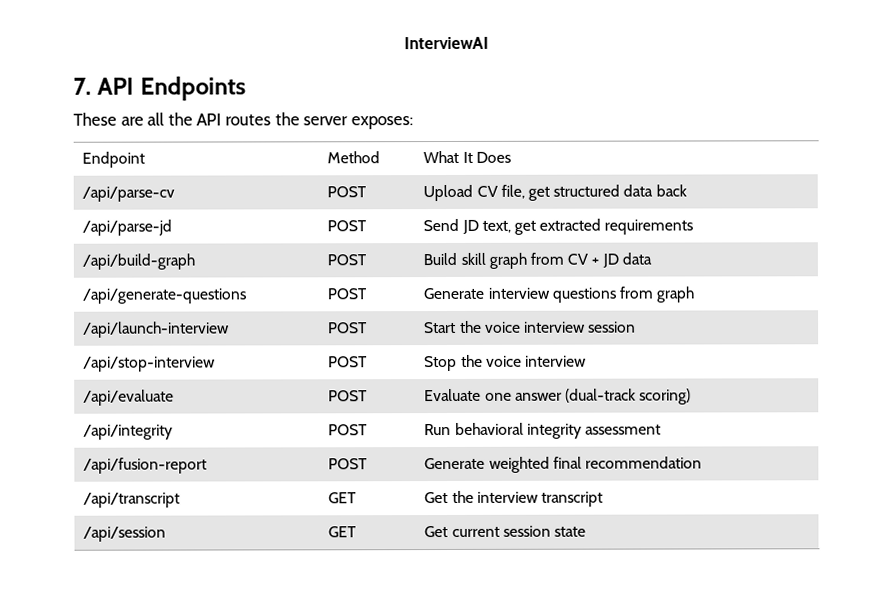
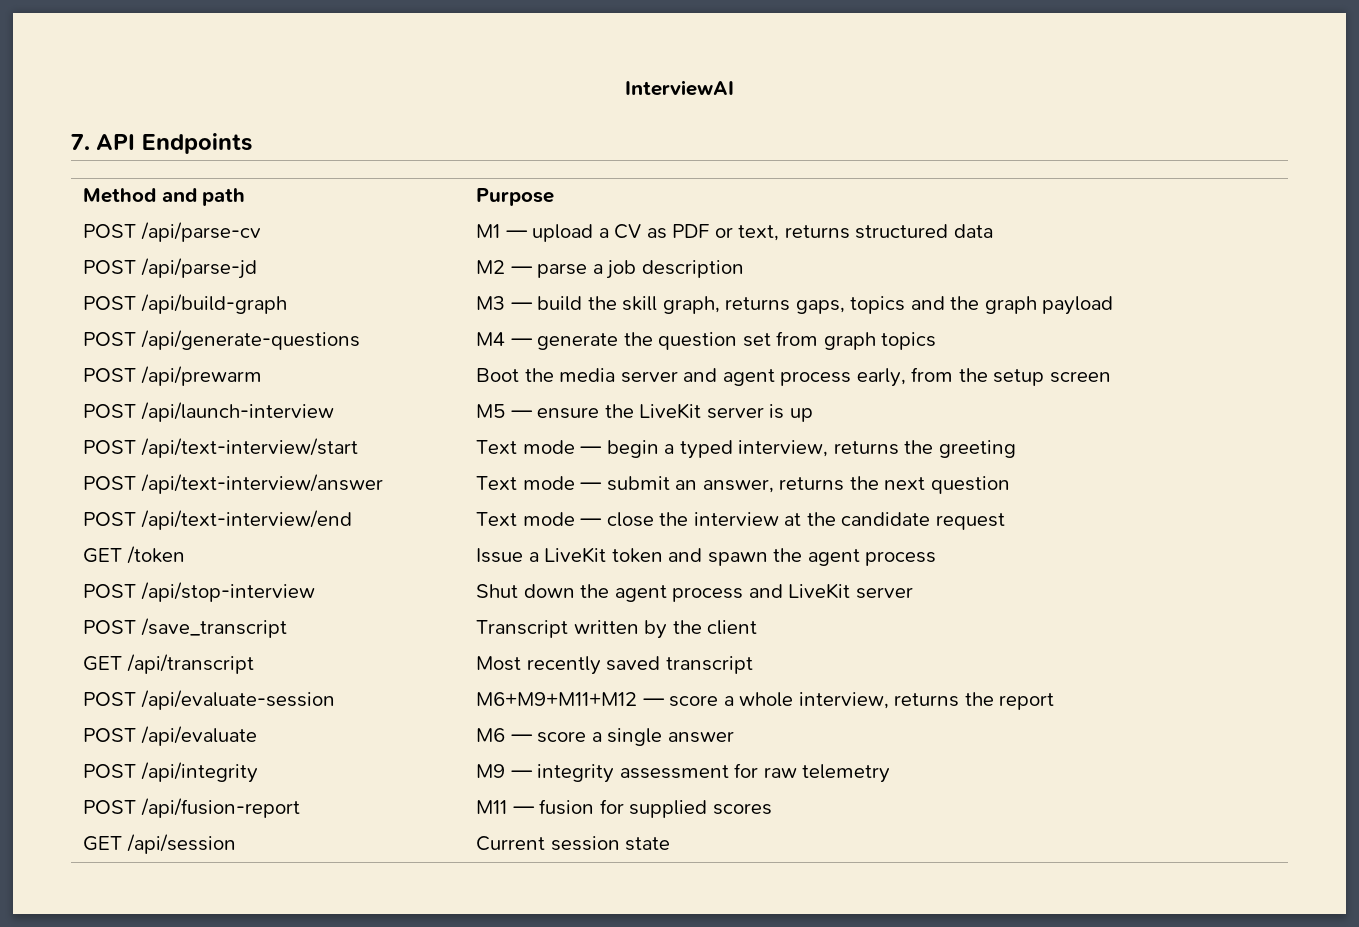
[73,112,413,130] [82,151,146,168] [327,151,381,164] [423,150,511,164] [82,186,176,202] [327,186,368,198] [423,184,551,202] // These are all the API routes the server exposes: // Endpoint | Method | What It Does // /api/parse-cv | POST | Upload CV file, get -> [83,188,246,206] [476,188,555,206] [83,222,261,242] [476,224,850,242] // Method and path | Purpose // POST /api/parse-cv | M1 — upload a CV as PDF or text, returns
[655,184,687,197] back // -> [83,260,137,274] // POST
[327,220,368,232] [423,218,694,235] [82,253,196,270] [327,254,368,266] [423,252,652,269] [82,288,247,304] [327,288,368,300] [423,286,695,303] [83,321,231,338] [328,322,369,334] [424,320,637,334] [83,356,217,372] [328,356,369,368] [424,354,588,372] [83,389,175,406] [328,390,369,402] [424,388,692,405] [83,424,174,440] [328,424,369,436] [424,422,662,439] [83,457,208,474] [328,458,369,470] [424,456,703,473] [83,492,181,508] [328,492,358,504] [424,490,604,507] [83,526,167,542] [328,526,358,538] [424,525,500,538] POST | Send JD text, get extracted requirements // /api/build-graph | POST | Build skill graph from CV + JD data // /api/generate-questions | POST | Generate interview questions from graph // /api/launch-interview | POST | Start the voice interview session // /api/stop-interview | POST | Stop the voice interview // /api/evaluate | POST | Evaluate one answer (dual-track scoring) // /api/integrity | POST | Run behavioral integrity assessment // /api/fusion-report | POST | Generate weighted final recommendation // /api/transcript | GET | Get the interview transcript // /api/session | GET | Get current -> [476,260,744,279] [83,294,287,314] [476,296,1114,315] [83,330,360,350] [476,331,937,350] [83,366,262,386] [476,367,1111,387] [83,402,334,422] [476,403,813,422] [83,438,358,458] [476,440,1016,459] [83,474,383,494] [476,476,1010,494] [83,510,352,530] [476,512,1005,530] [83,546,185,564] [476,547,937,566] [83,582,315,602] [476,583,913,602] [83,618,287,638] [476,620,758,639] [83,654,254,674] [476,656,753,675] [83,690,335,710] [476,692,1055,710] [83,726,257,746] [476,728,734,746] [83,762,258,783] [476,763,891,783] [83,798,300,818] [476,799,772,818] [83,834,236,854] [476,836,546,851] M2 — parse a job description // POST /api/build-graph | M3 — build the skill graph, returns gaps, topics and the graph payload // POST /api/generate-questions | M4 — generate the question set from graph topics // POST /api/prewarm | Boot the media server and agent process early, from the setup screen // POST /api/launch-interview | M5 — ensure the LiveKit server is up // POST /api/text-interview/start | Text mode — begin a typed interview, returns the greeting // POST /api/text-interview/answer | Text mode — submit an answer, returns the next question // POST /api/text-interview/end | Text mode — close the interview at the candidate request // GET /token | Issue a LiveKit token and spawn the agent process // POST /api/stop-interview | Shut down the agent process and LiveKit server // POST /save_transcript | Transcript written by the client // GET /api/transcript | Most recently saved transcript // POST /api/evaluate-session | M6+M9+M11+M12 — score a whole interview, returns the report // POST /api/evaluate | M6 — score a single answer // POST /api/integrity | M9 — integrity assessment for raw telemetry // POST /api/fusion-report | M11 — fusion for supplied scores // GET /api/session | Current

